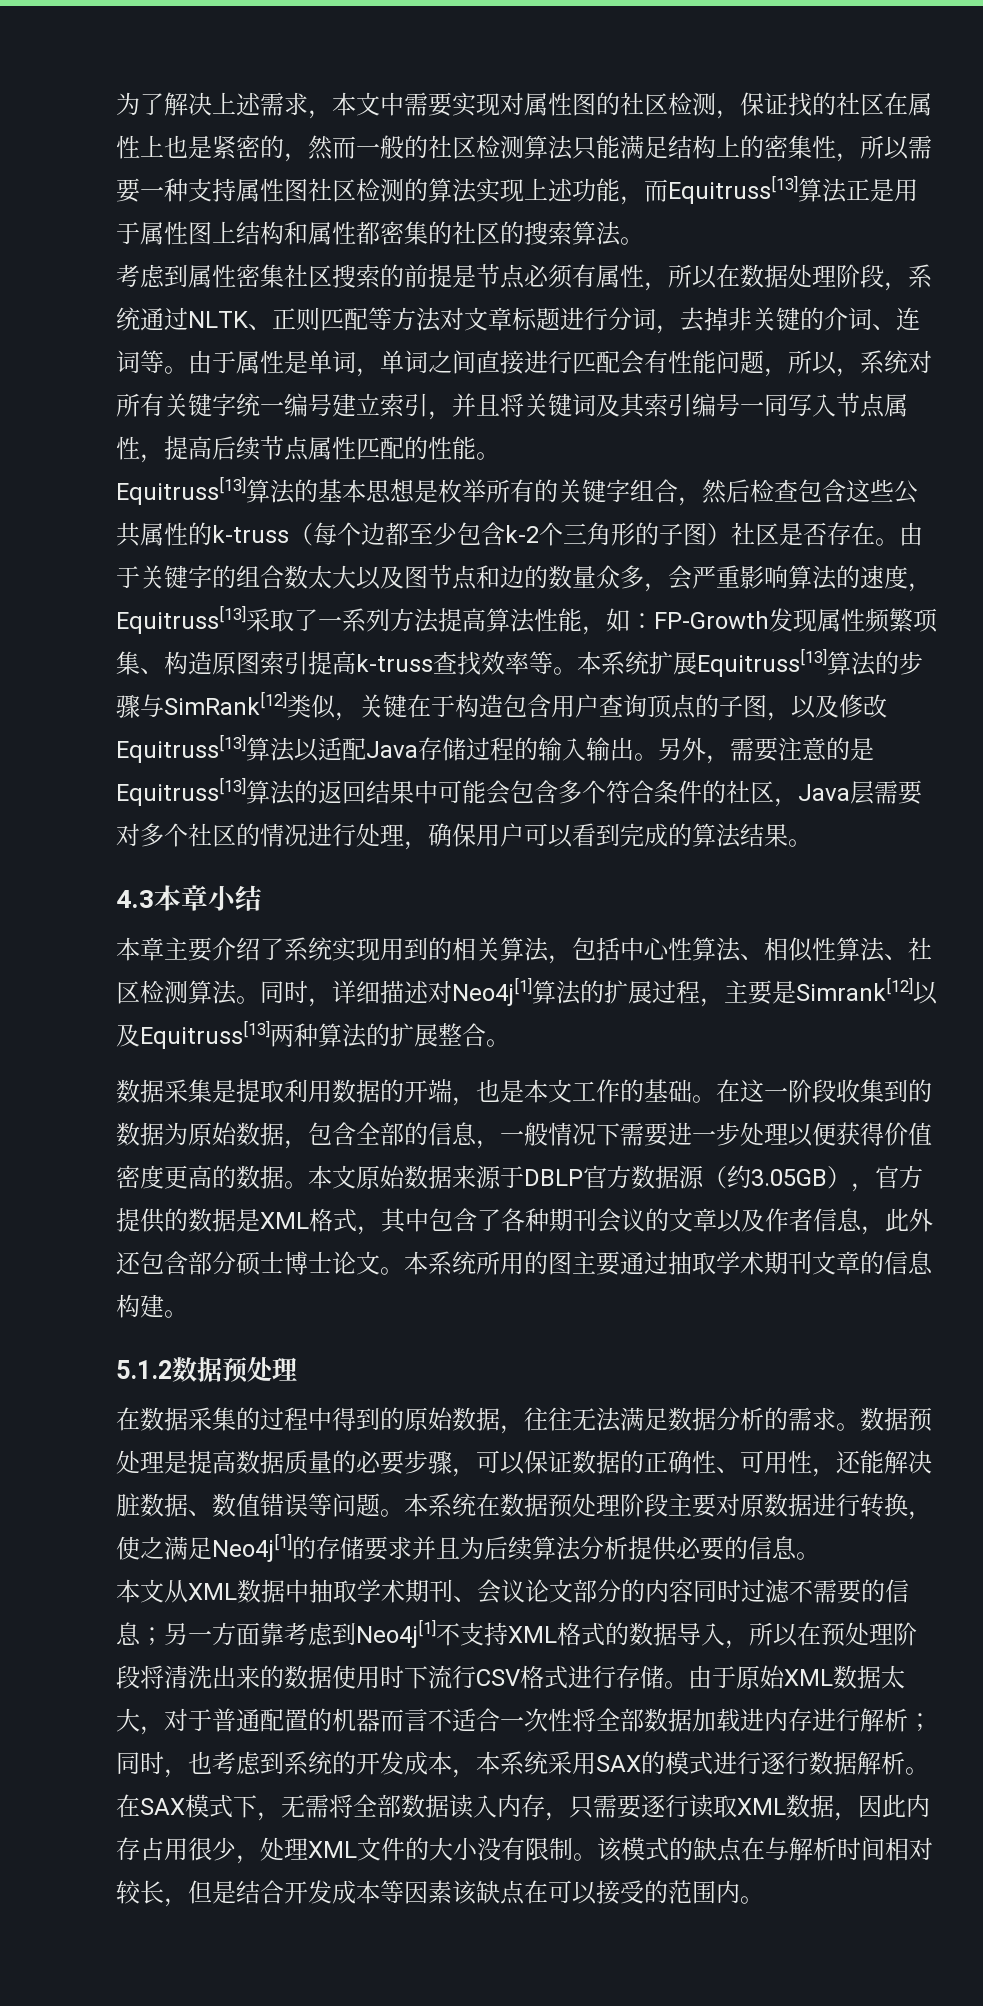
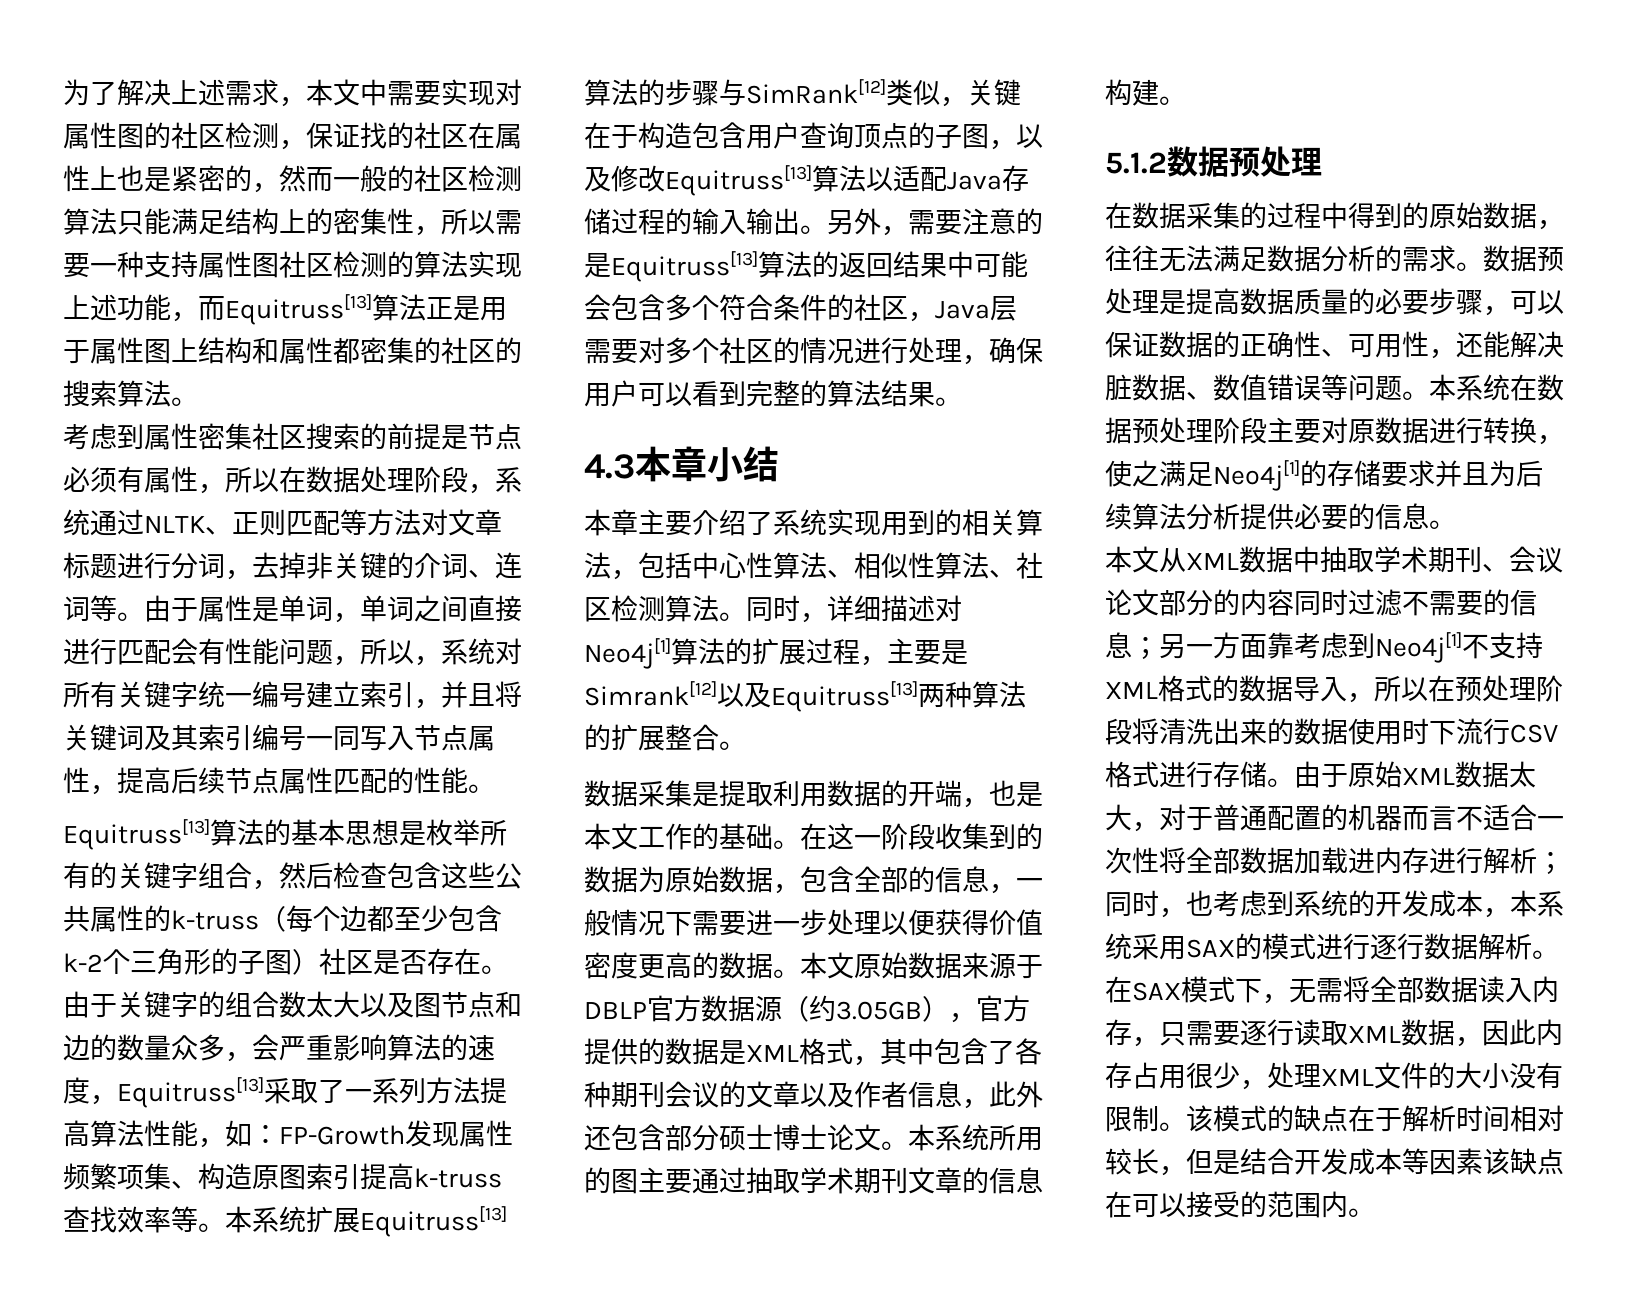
[644,823,668,847] 成 -> [773,380,800,406] 整
[765,1837,789,1860] 与 -> [1375,1107,1402,1132] 于

